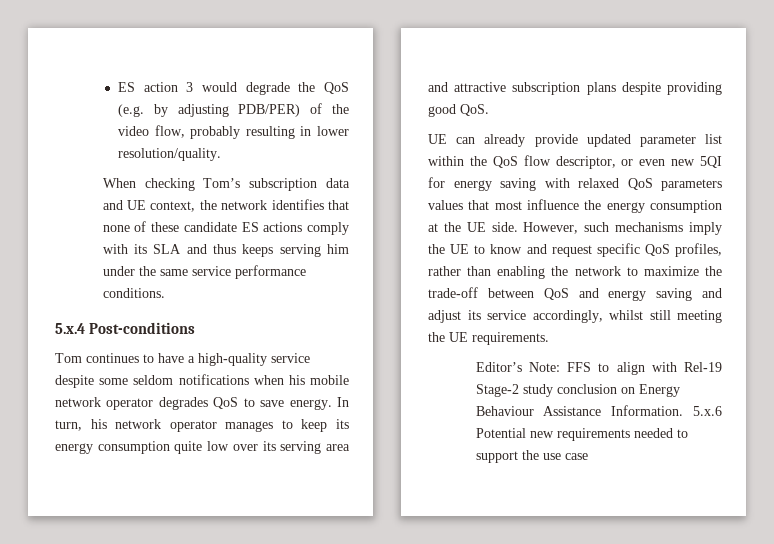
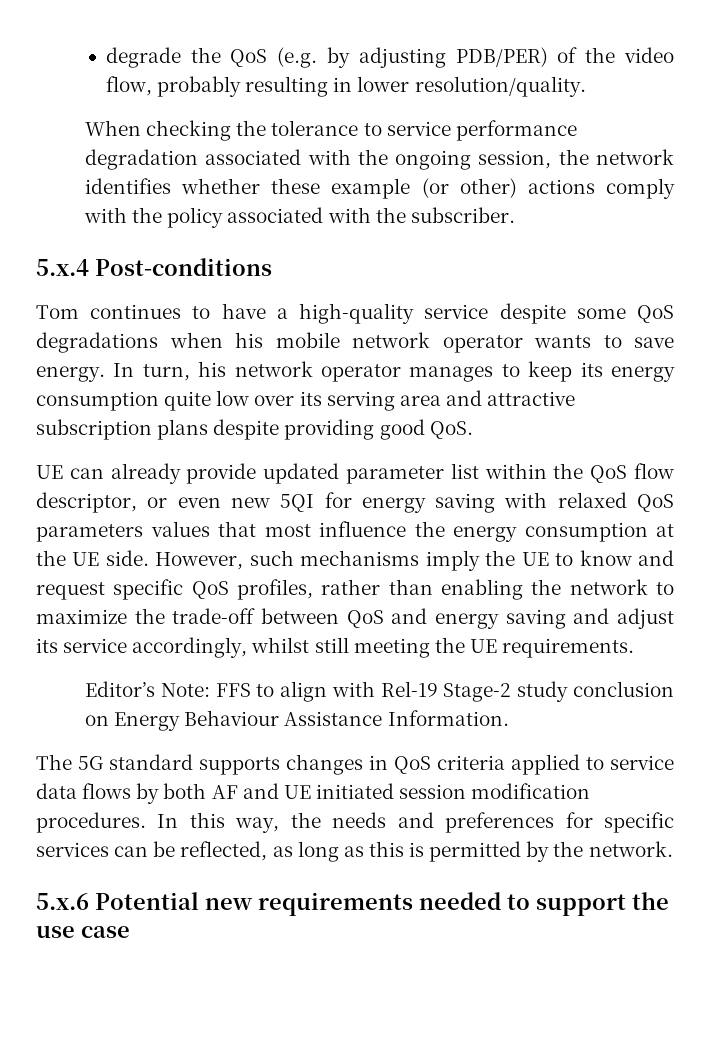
[118,82,238,92] ES action 3 would -> (105, 57) none
[203,178,350,191] [102,199,349,212] [102,221,349,235] [102,244,349,257] [102,265,306,279] [102,288,165,298] Tom’s subscription data and UE context, the network identifies that none of these candidate ES actions comply with its SLA and thus keeps serving him under the same service performance conditions. -> [236,120,577,141] [85,149,674,170] [85,178,676,199] [84,207,515,228] the tolerance to service performance degradation associated with the ongoing session, the network identifies whether these example (or other) actions comply with the policy associated with the subscriber.
[133,374,249,385] seldom notifications -> [637,305,674,323] [36,332,158,353] QoS degradations
[158,397,239,410] degrades QoS -> [534,335,591,348] wants
(684, 410) none -> [36,754,674,775] [36,783,591,804] [36,812,675,833] [36,841,673,862] // The 5G standard supports changes in QoS criteria applied to service data flows by both AF and UE initiated session modification procedures. In this way, the needs and preferences for specific services can be reflected, as long as this is permitted by the network. //

